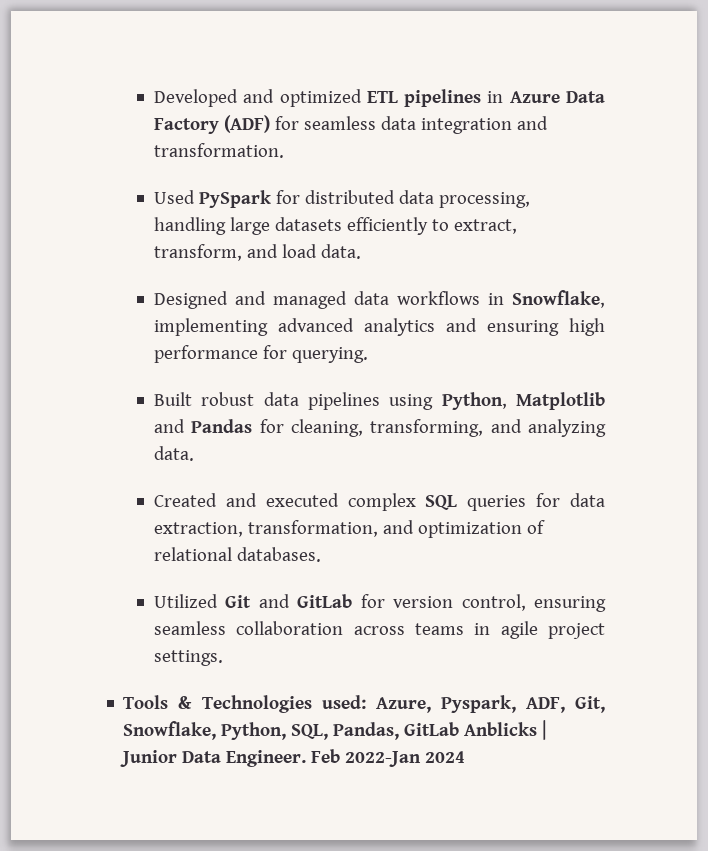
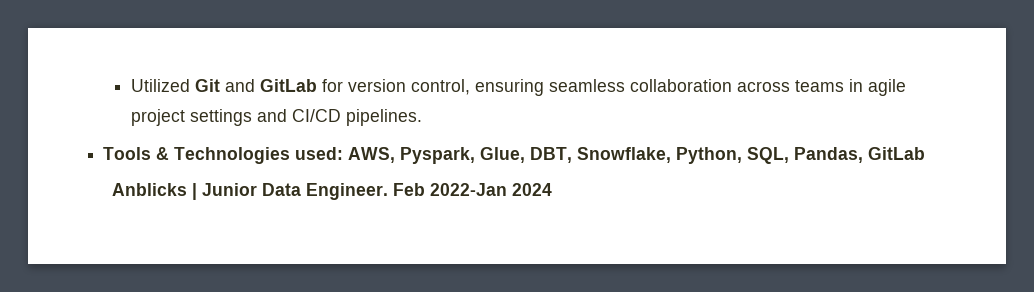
[153,89,606,107] [153,115,548,134] [153,143,284,158] [153,190,530,208] [153,217,517,235] [153,244,361,261] [153,290,605,309] [153,318,605,336] [153,345,368,363] [153,392,605,410] [153,419,606,437] [153,446,194,461] [153,493,605,511] [153,520,545,538] [153,547,321,562] Developed and optimized ETL pipelines in Azure Data Factory (ADF) for seamless data integration and transformation. // Used PySpark for distributed data processing, handling large datasets efficiently to extract, transform, and load data. // Designed and managed data workflows in Snowflake, implementing advanced analytics and ensuring high performance for querying. // Built robust data pipelines using Python, Matplotlib and Pandas for cleaning, transforming, and analyzing data. // Created and executed complex SQL queries for data extraction, transformation, and optimization of relational databases. // -> (130, 85) none
[153,650,223,666] settings. -> [189,109,422,126] settings and CI/CD pipelines.
[375,695,605,713] Azure, Pyspark, ADF, Git, -> [348,147,573,164] AWS, Pyspark, Glue, DBT,
(460, 729) none -> (926, 153) //

